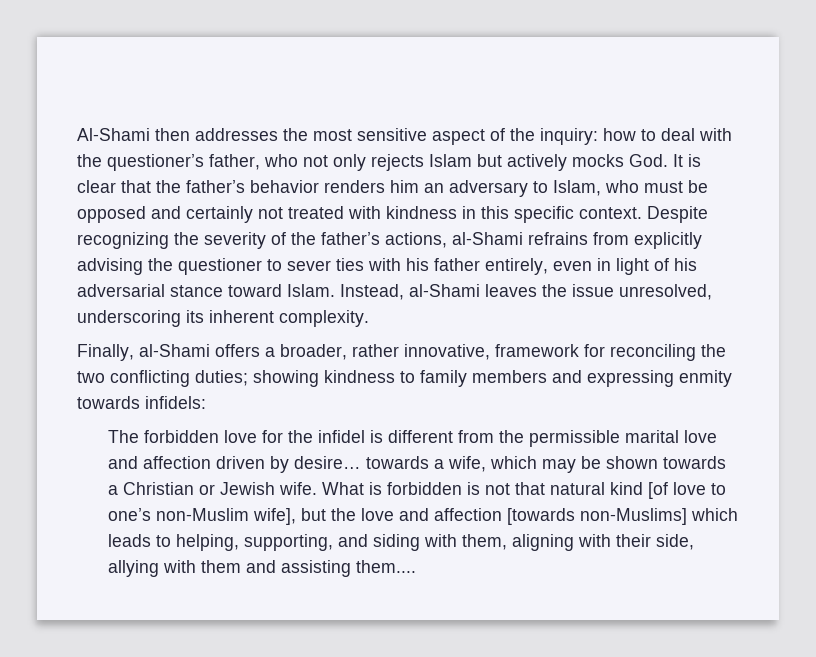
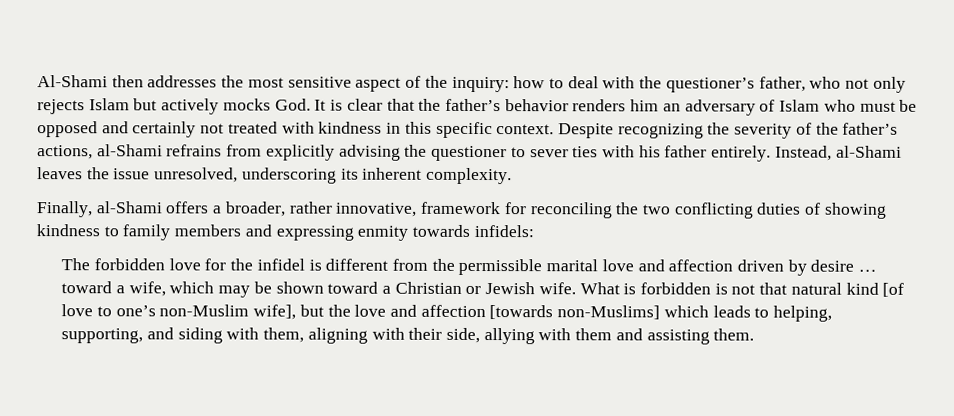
[533,180,601,196] to Islam, -> [759,99,821,112] of Islam
[485,258,697,275] [77,284,335,297] entirely, even in light of his adversarial stance toward Islam. -> [711,145,772,162] entirely.
[195,370,248,386] duties; -> [756,202,822,215] duties of
[294,456,430,469] desire… towards -> [810,259,878,272] [61,281,113,294] desire … toward
[663,456,727,469] towards -> [327,281,379,294] toward
[356,560,417,573] them.... -> [713,328,755,341] them.

